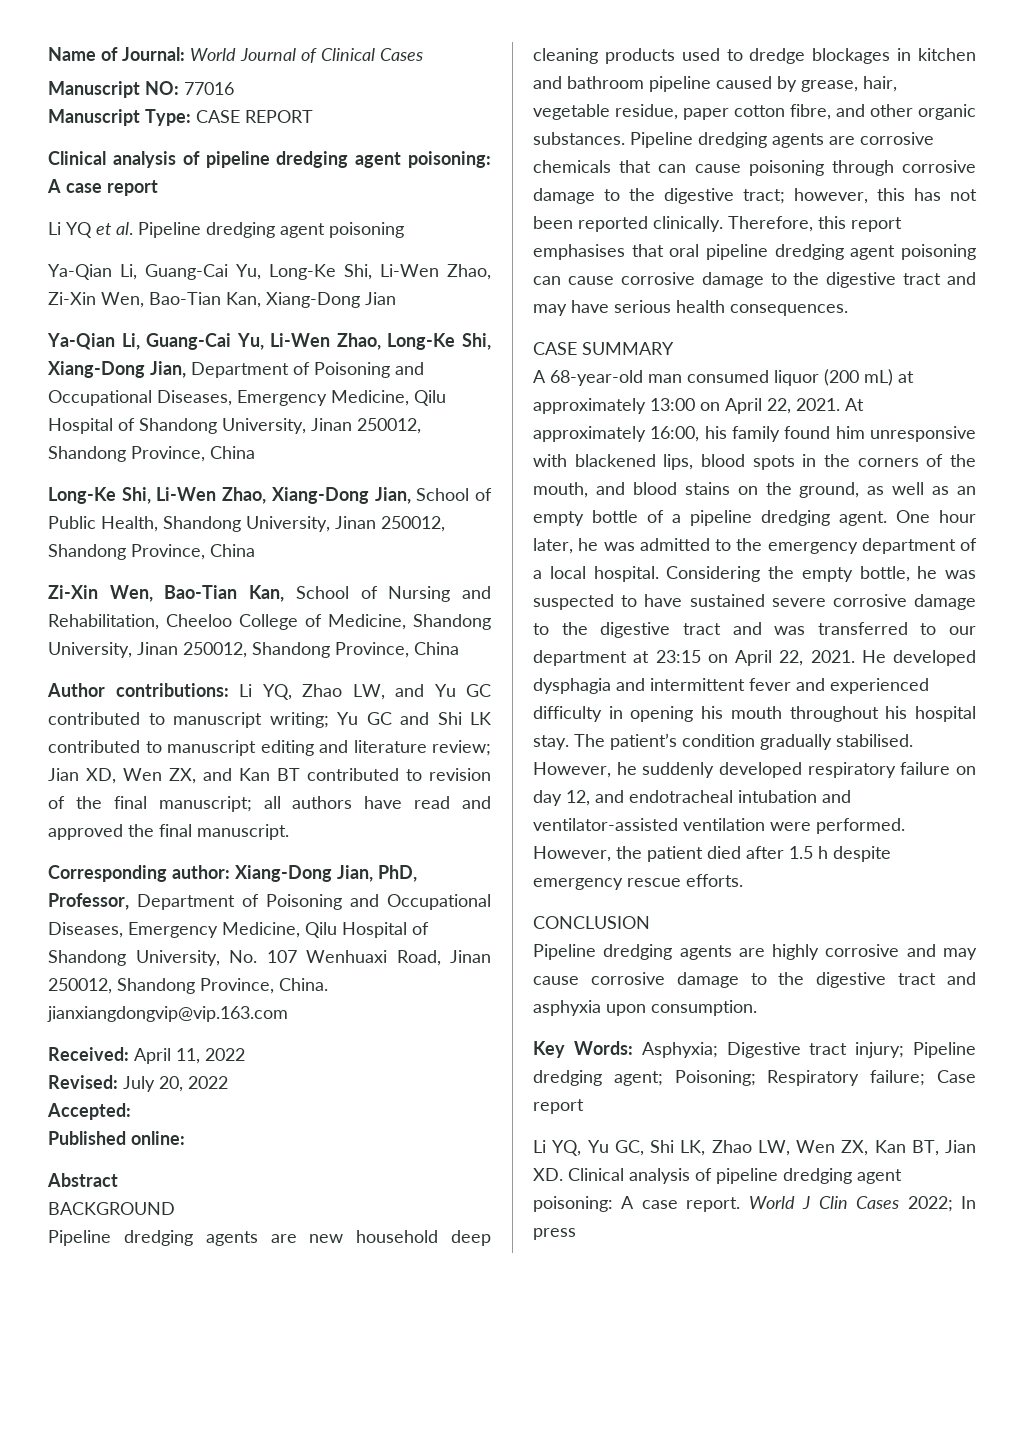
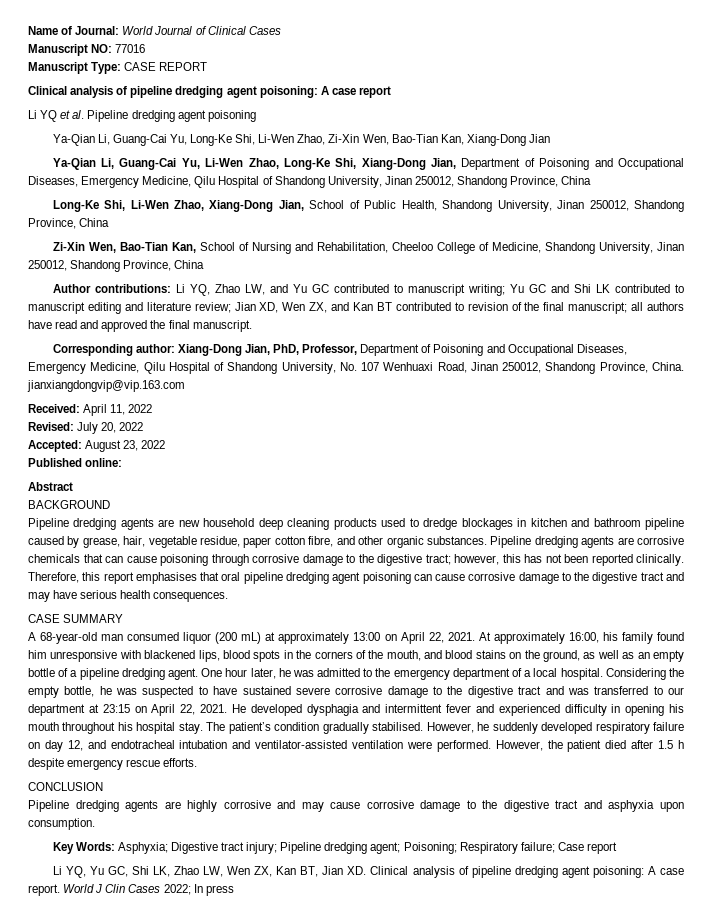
(131, 1111) none -> [85,440,166,452] August 23, 2022

